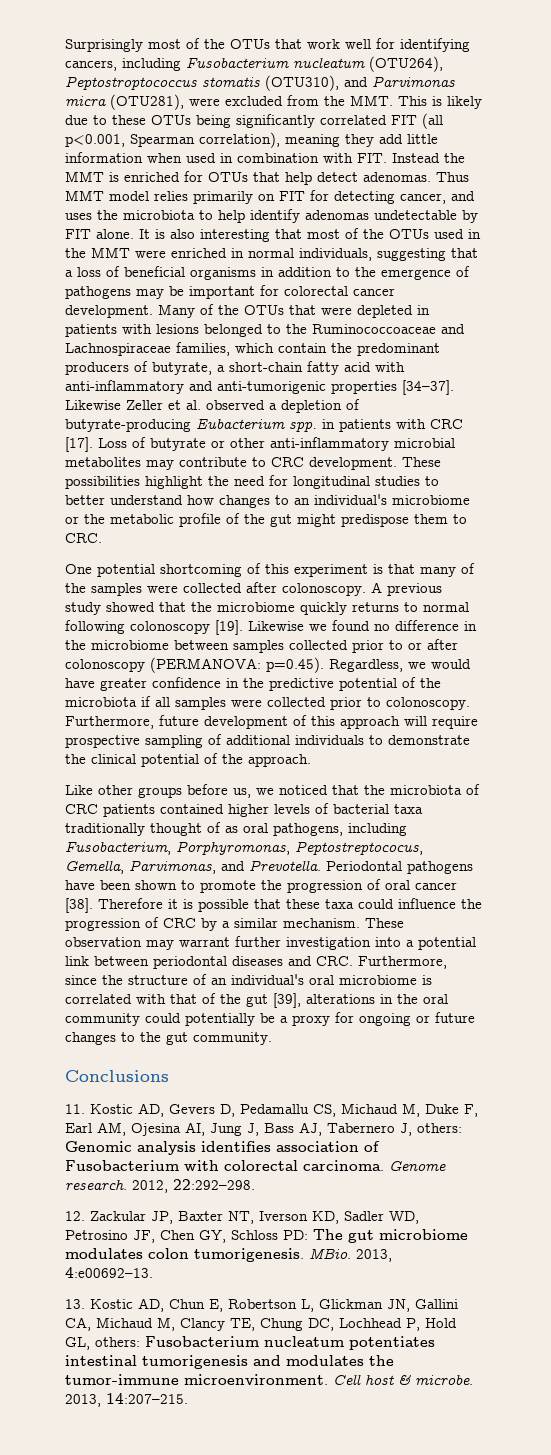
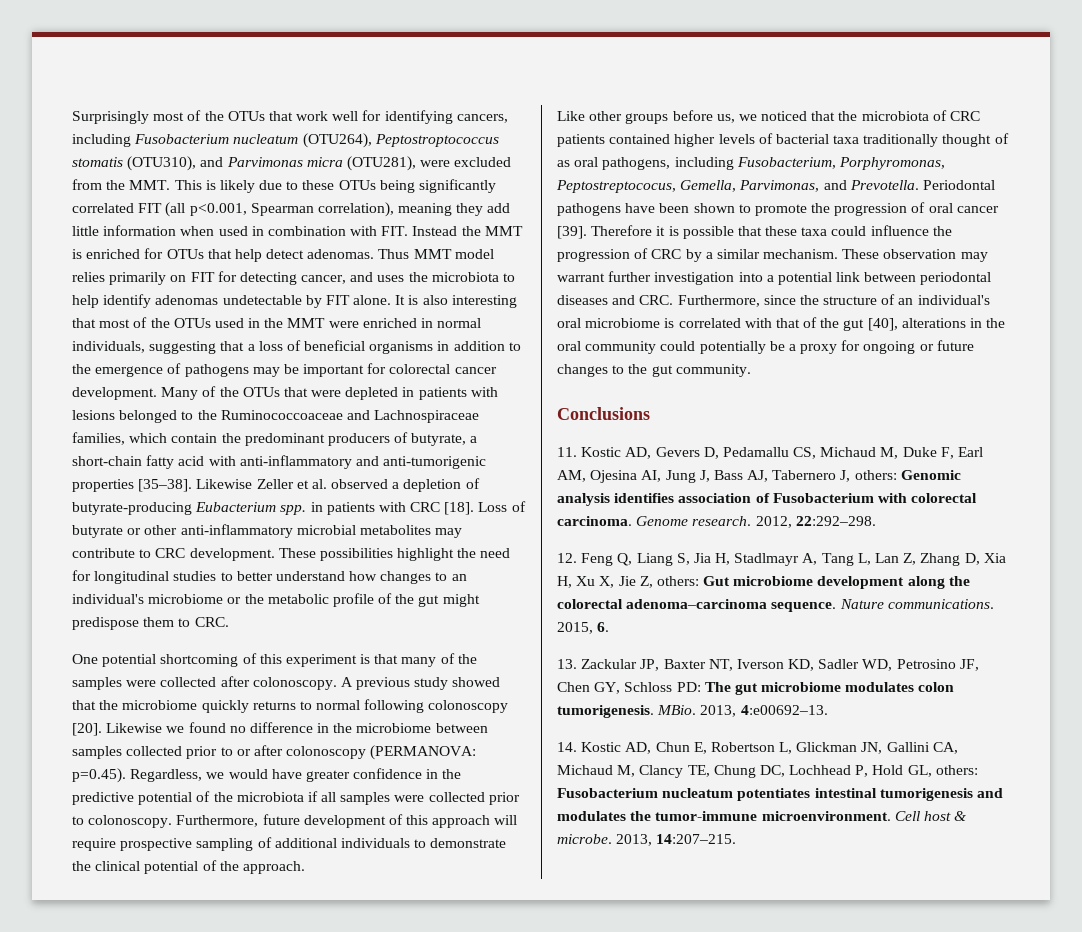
[402,380,454,395] [34–37]. -> [138,479,193,492] [35–38].
[65,437,93,452] [17]. -> [444,502,475,515] [18].
[215,620,243,635] [19]. -> [72,723,102,736] [20].
[65,898,93,913] [38]. -> [557,226,587,239] [39].
[273,993,301,1008] [39], -> [867,318,898,331] [40],
(85, 1216) none -> [581,553,1006,566] [557,576,970,589] [557,599,994,612] [557,622,610,634] [557,659,577,669] Feng Q, Liang S, Jia H, Stadlmayr A, Tang L, Lan Z, Zhang D, Xia H, Xu X, Jie Z, others: Gut microbiome development along the colorectal adenoma–carcinoma sequence. Nature communications. 2015, 6. // 13.
[65,1299,85,1309] 13. -> [557,742,577,752] 14.

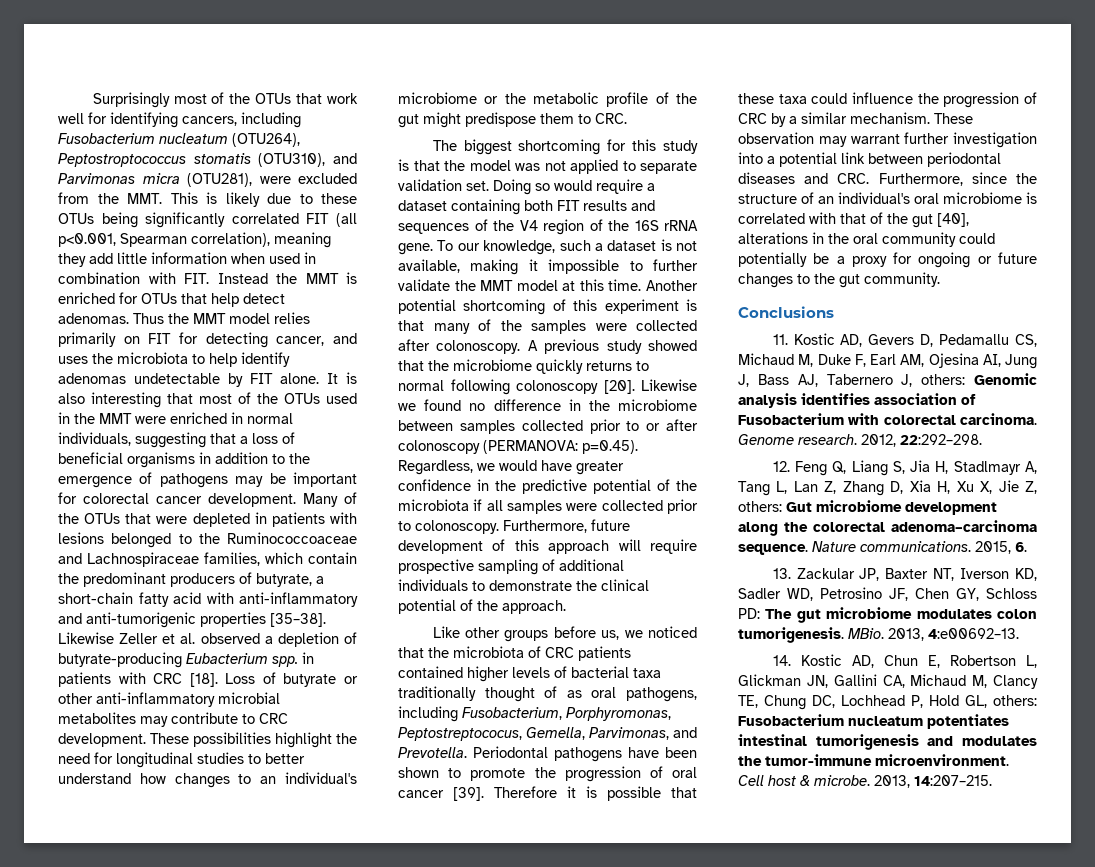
(410, 254) none -> [168,313,189,324] the
[72,654,98,664] One -> [432,139,698,155] [398,159,697,174] [398,179,655,195] [398,199,655,215] [398,219,698,235] [398,239,697,255] [398,259,698,275] [398,279,698,291] The biggest shortcoming for this study is that the model was not applied to separate validation set. Doing so would require a dataset containing both FIT results and sequences of the V4 region of the 16S rRNA gene. To our knowledge, such a dataset is not available, making it impossible to further validate the MMT model at this time. Another

